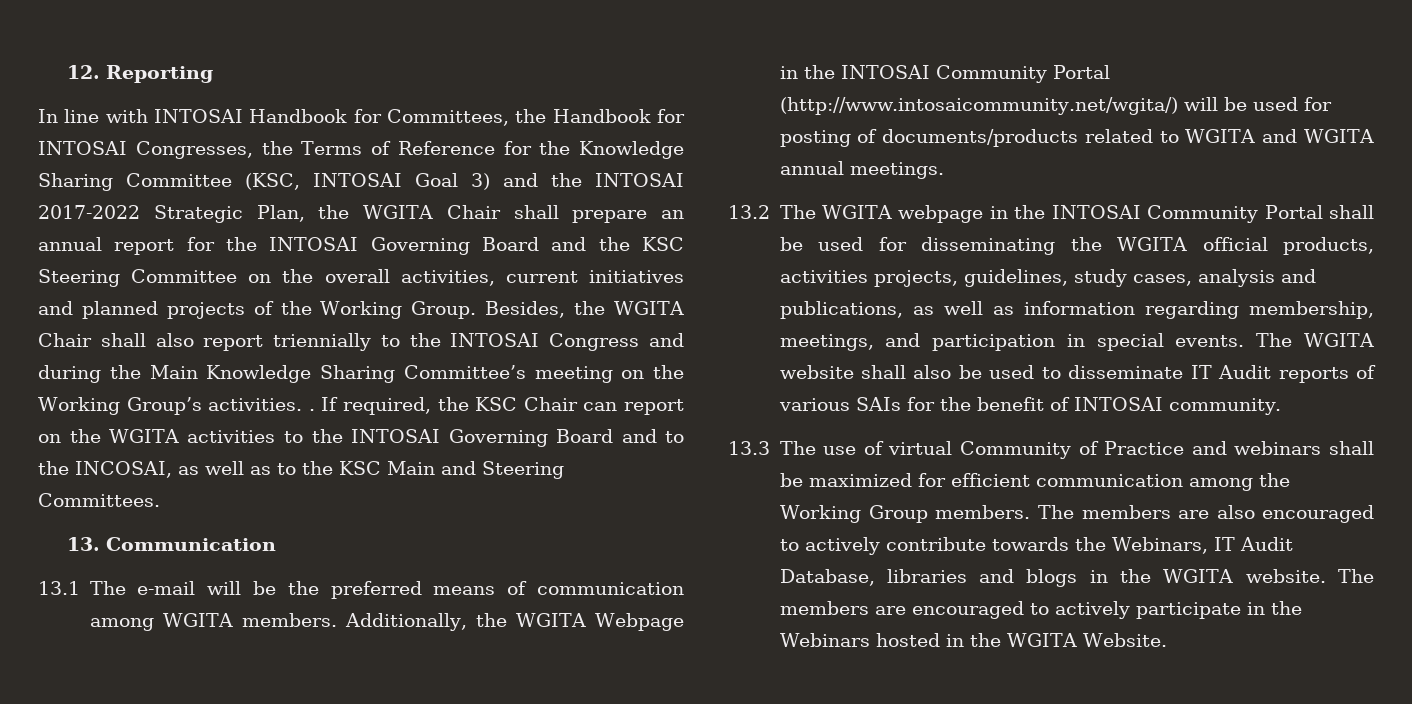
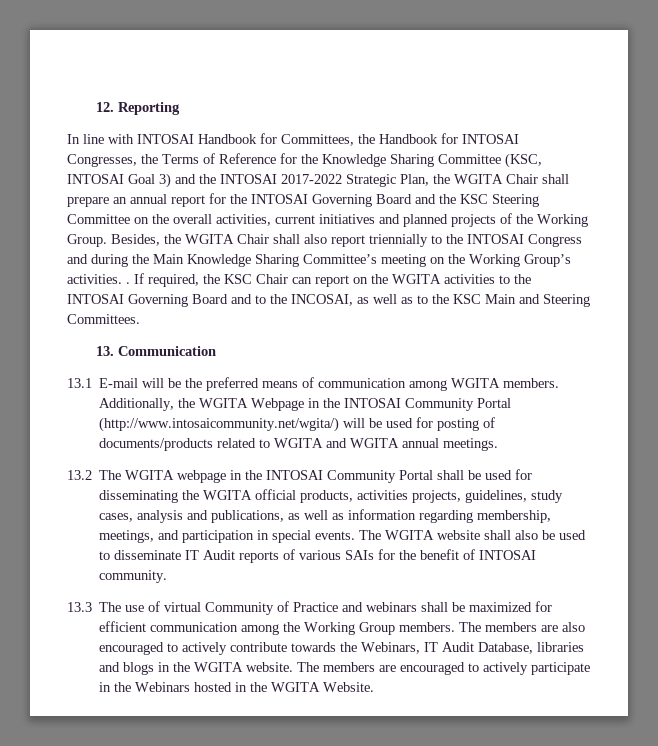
[89,581,196,595] The e-mail -> [99,378,139,388] E-mail

